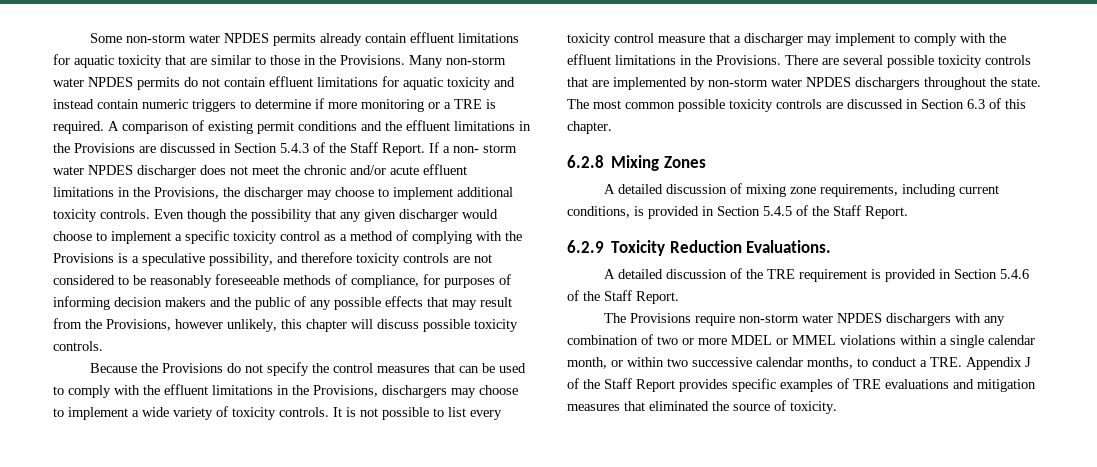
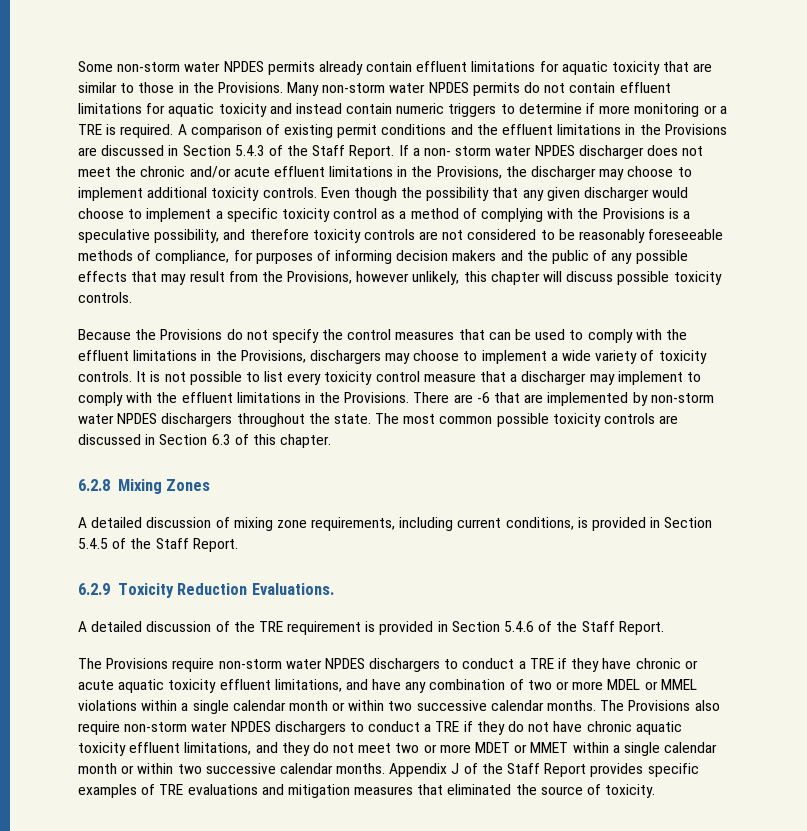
[843,55,1031,68] several possible toxicity controls -> [476,392,490,403] -6
[955,313,982,323] with -> [444,658,698,672] [78,679,402,693] to conduct a TRE if they have chronic or acute aquatic toxicity effluent limitations, and have
[567,357,962,369] month, or within two successive calendar months, to conduct a TRE. -> [288,700,720,711] [78,721,682,735] [78,742,718,756] [78,763,386,774] month or within two successive calendar months. The Provisions also require non-storm water NPDES dischargers to conduct a TRE if they do not have chronic aquatic toxicity effluent limitations, and they do not meet two or more MDET or MMET within a single calendar month or within two successive calendar months.

